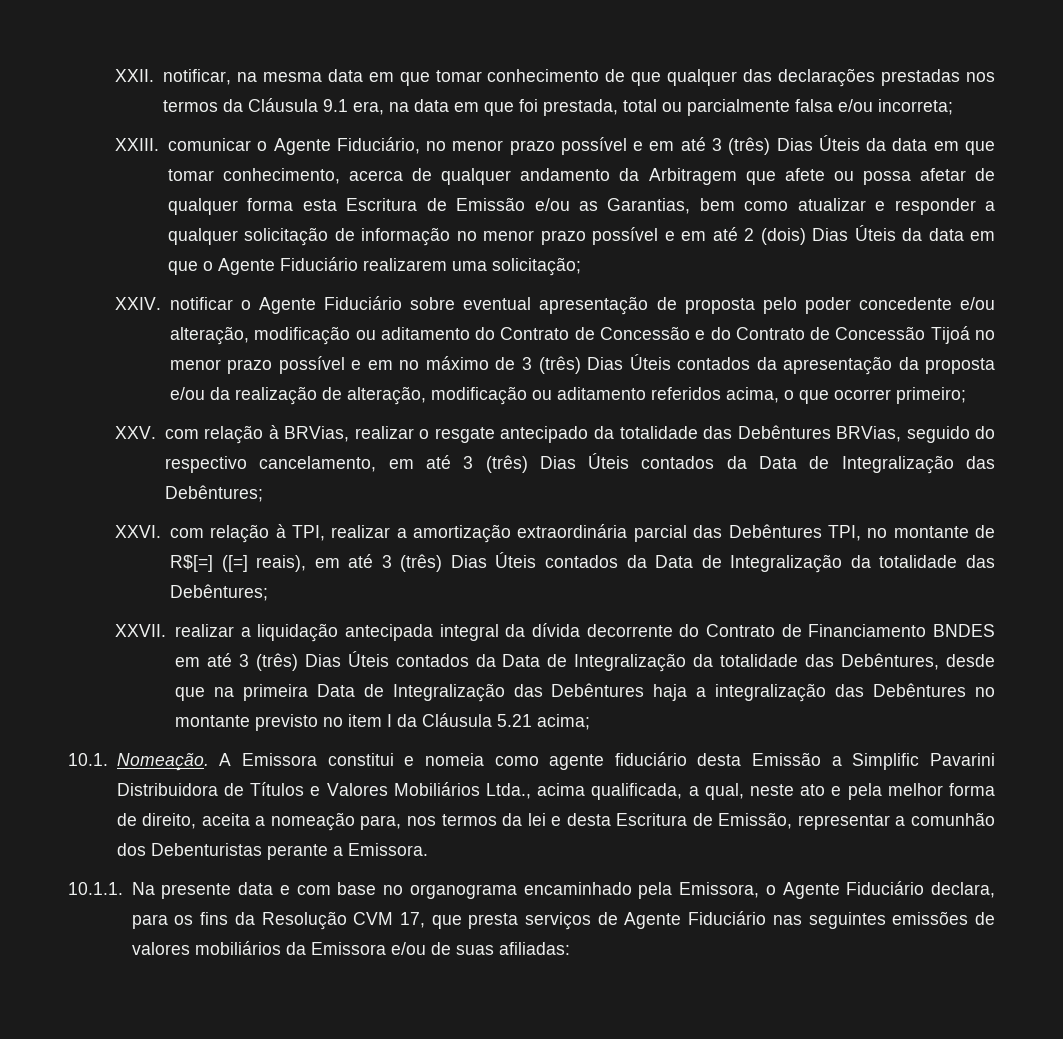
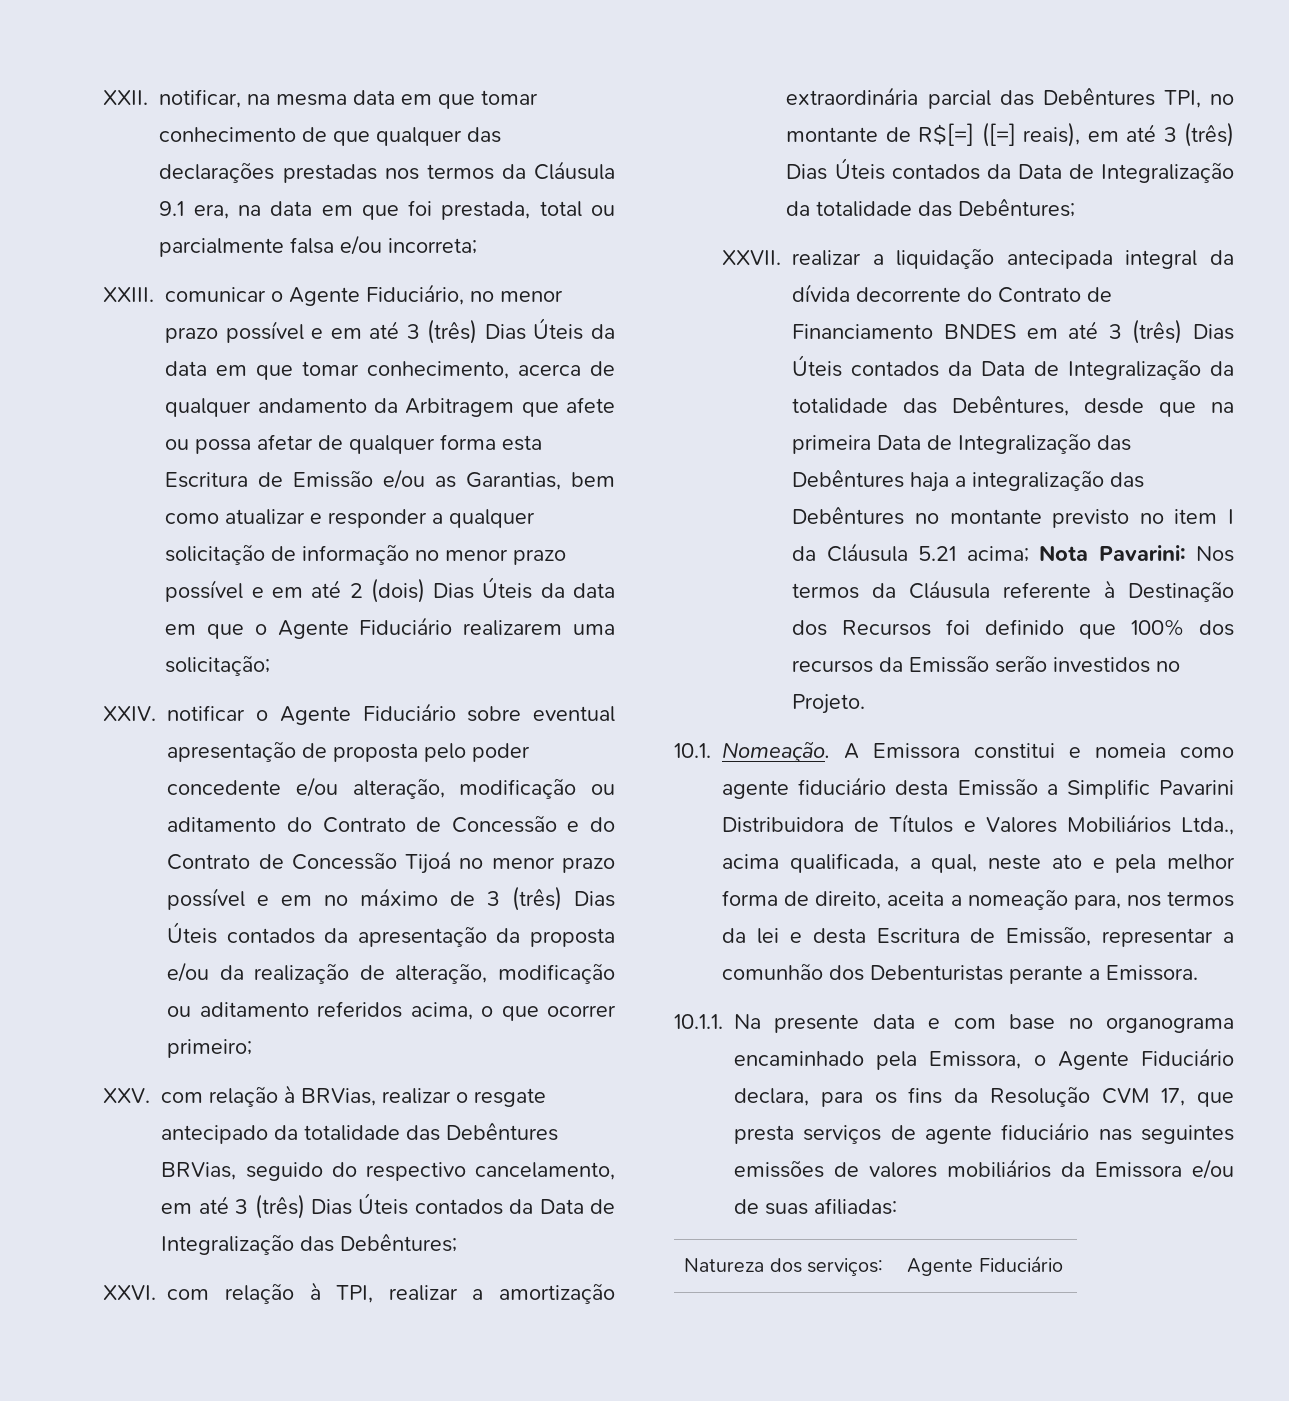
(590, 722) none -> [1039,545,1234,562] [792,580,1234,602] [792,619,1234,639] [792,655,1181,673] [792,694,866,714] Nota Pavarini: Nos termos da Cláusula referente à Destinação dos Recursos foi definido que 100% dos recursos da Emissão serão investidos no Projeto.
[624,911,767,929] Agente Fiduciário -> [925,1122,1090,1144] agente fiduciário
(570, 948) none -> [684,1258,884,1276] [907,1256,1063,1276] // Natureza dos serviços: | Agente Fiduciário

